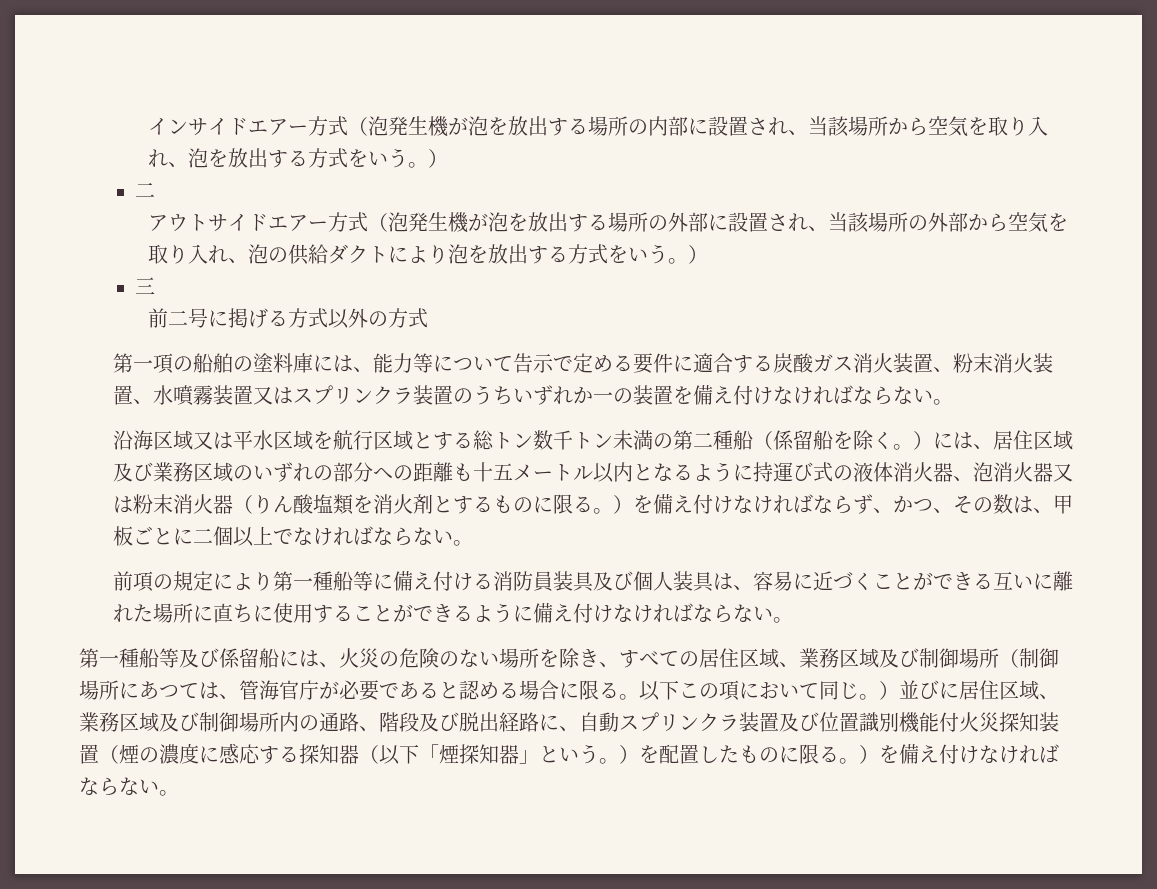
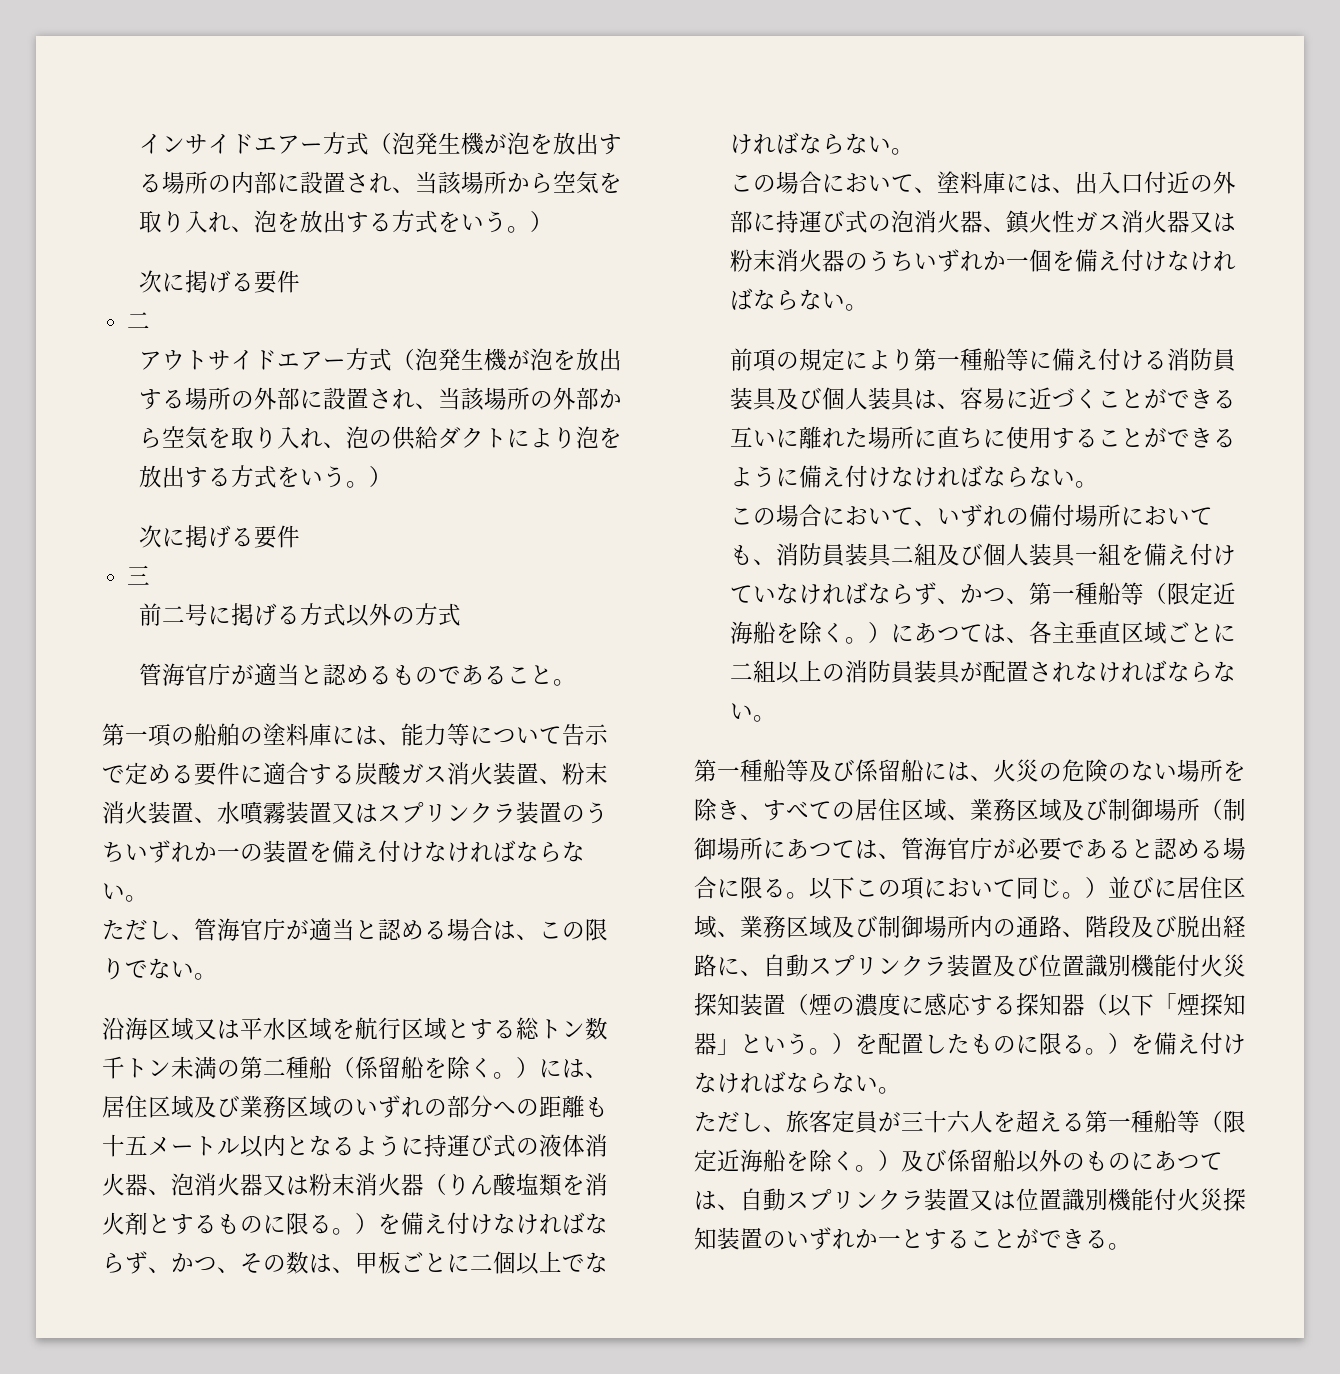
(448, 158) none -> [138,270,300,294] // 次に掲げる要件
(708, 254) none -> [138,525,300,549] // 次に掲げる要件
(428, 318) none -> [138,663,576,686] // 管海官庁が適当と認めるものであること。
(954, 402) none -> [102,918,609,941] [102,958,218,980] // ただし、管海官庁が適当と認める場合は、この限りでない。
(474, 543) none -> [730,171,1237,194] [730,210,1237,234] [730,249,1237,272] [730,288,869,311] // この場合において、塗料庫には、出入口付近の外部に持運び式の泡消火器、鎮火性ガス消火器又は粉末消火器のうちいずれか一個を備え付けなければならない。
(794, 620) none -> [730,504,1214,527] [730,543,1237,567] [730,582,1237,605] [730,621,1237,644] [730,660,1237,684] [730,703,777,722] // この場合において、いずれの備付場所においても、消防員装具二組及び個人装具一組を備え付けていなければならず、かつ、第一種船等（限定近海船を除く。）にあつては、各主垂直区域ごとに二組以上の消防員装具が配置されなければならない。
(179, 793) none -> [694,1110,1246,1133] [694,1149,1223,1173] [694,1188,1246,1211] [694,1227,1131,1250] // ただし、旅客定員が三十六人を超える第一種船等（限定近海船を除く。）及び係留船以外のものにあつては、自動スプリンクラ装置又は位置識別機能付火災探知装置のいずれか一とすることができる。

